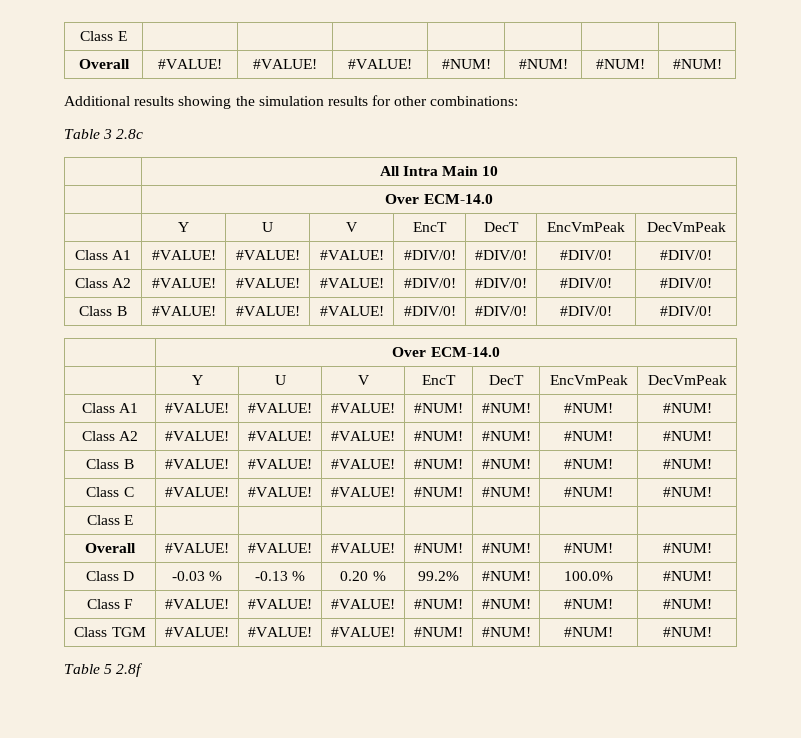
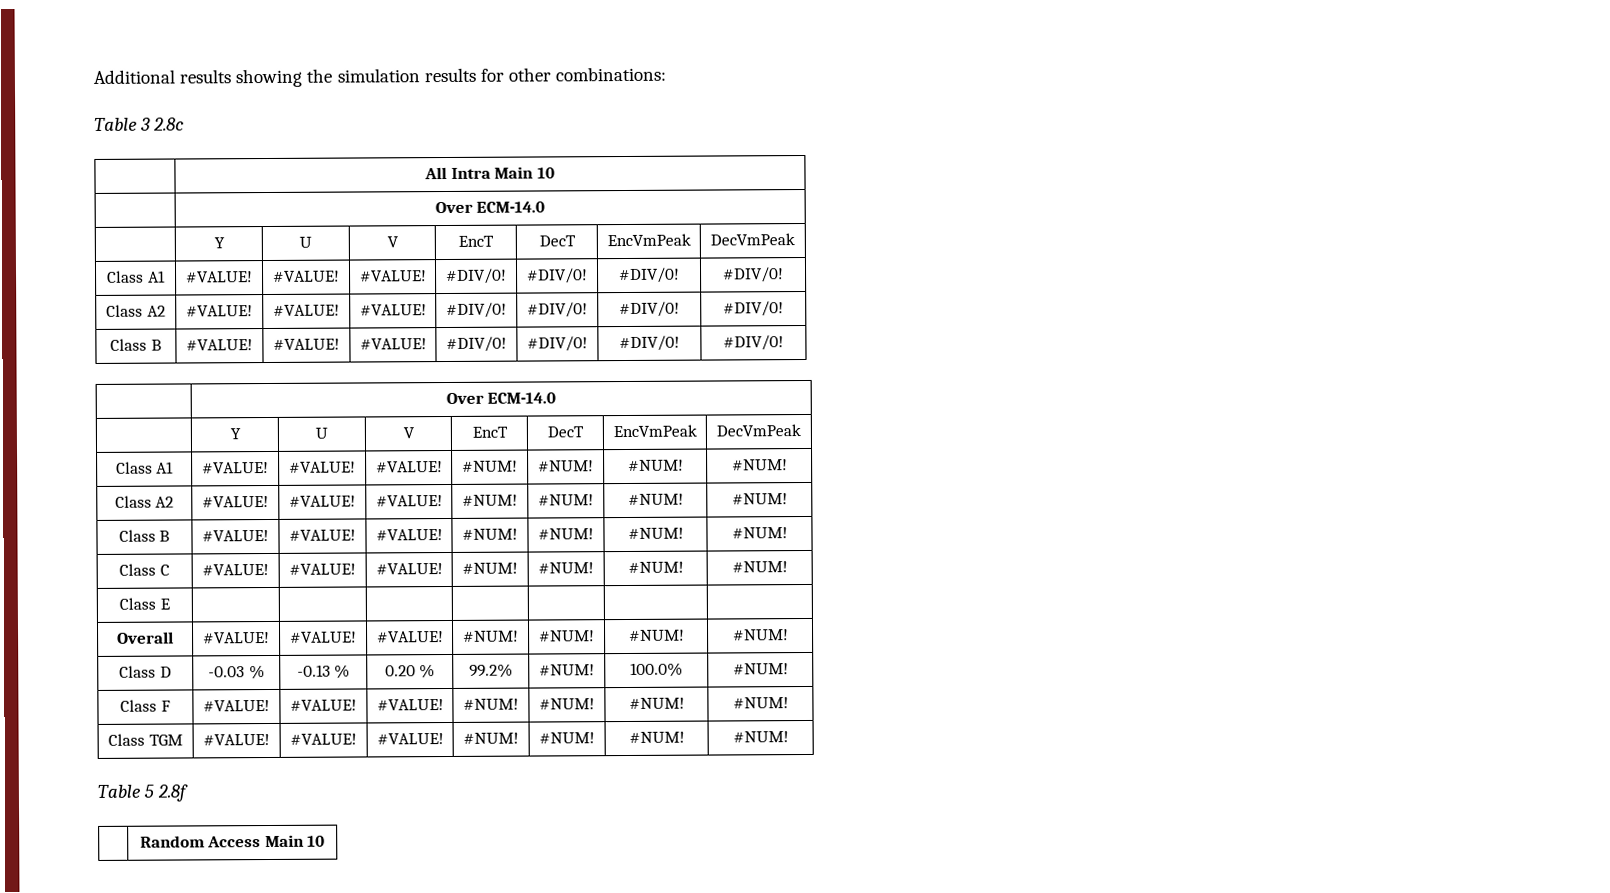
[80,31,127,41] [78,59,130,69] [158,59,222,69] [253,59,317,69] [348,59,412,69] [441,59,491,69] [518,59,568,69] [595,59,645,69] [672,59,722,69] Class E | | | | | | | // Overall | #VALUE! | #VALUE! | #VALUE! | #NUM! | #NUM! | #NUM! | #NUM! // -> (93, 76) none
(144, 670) none -> [139,834,326,848] // | Random Access Main 10

